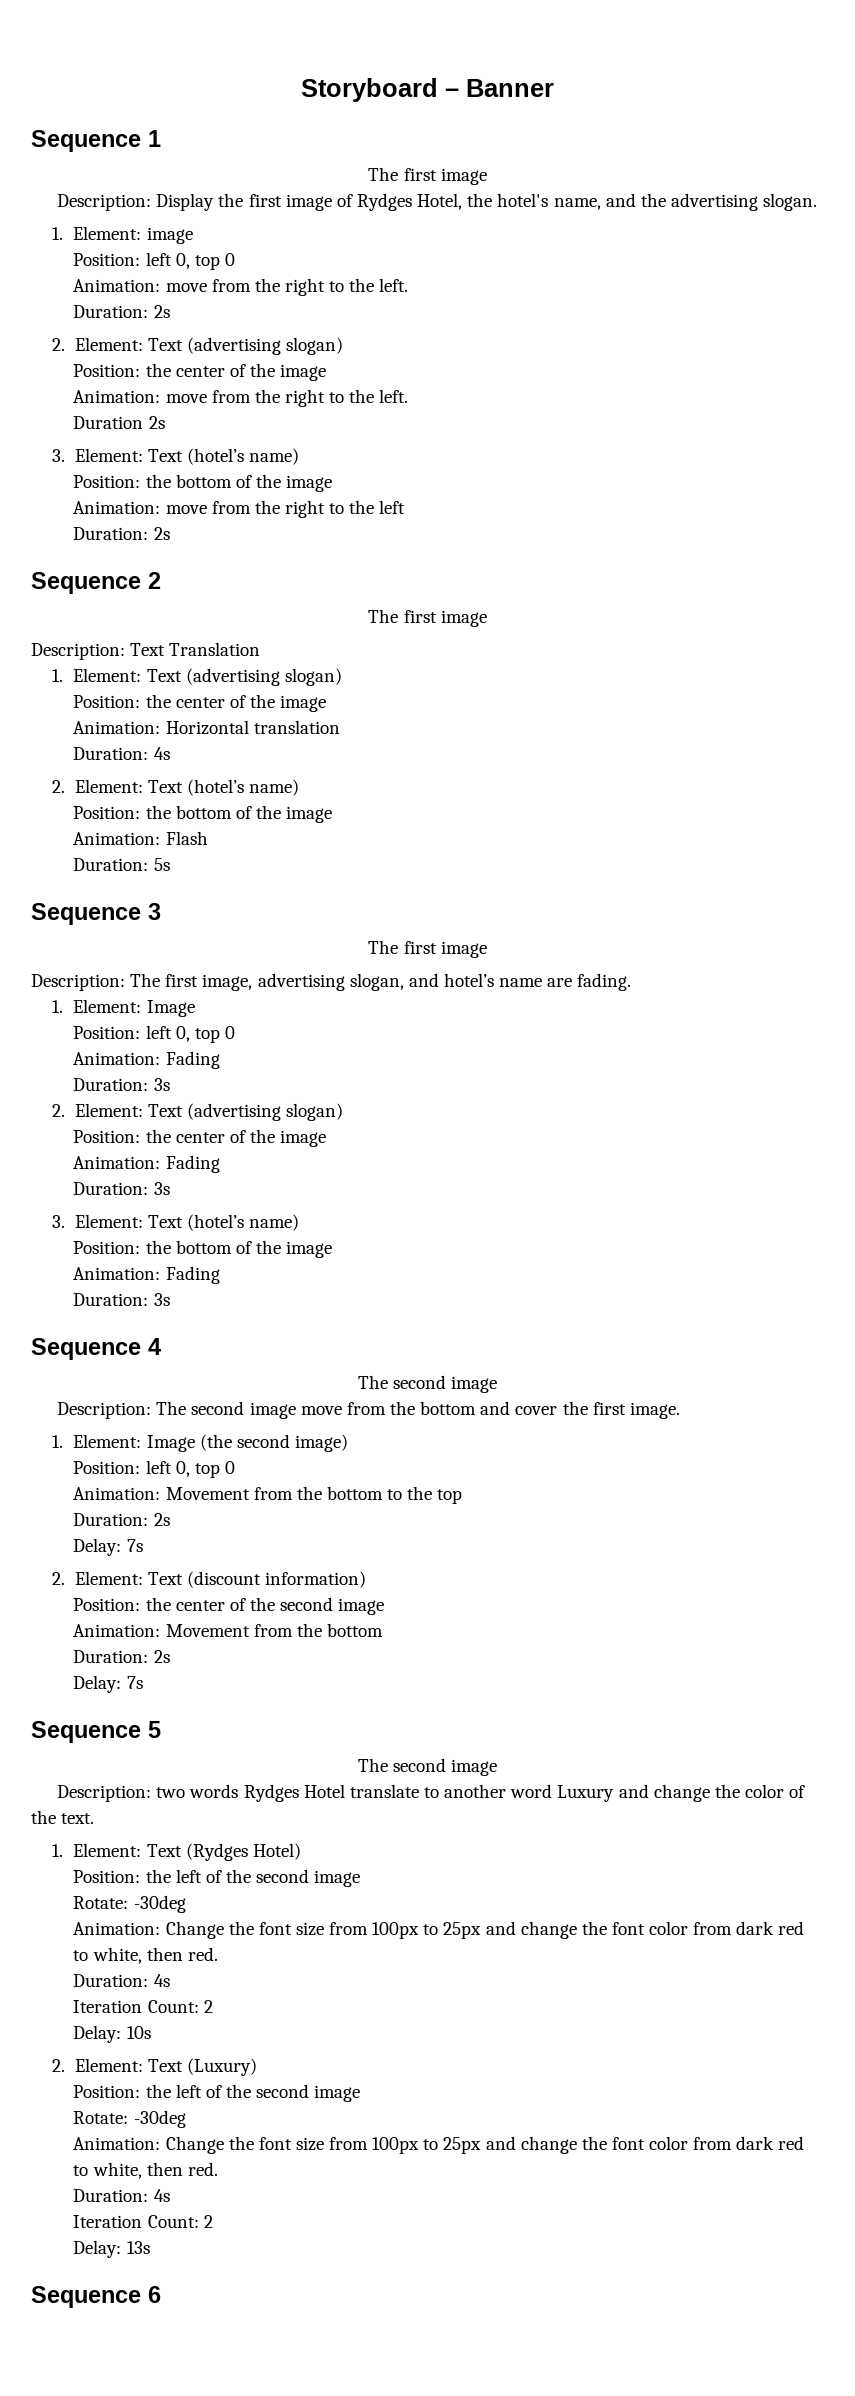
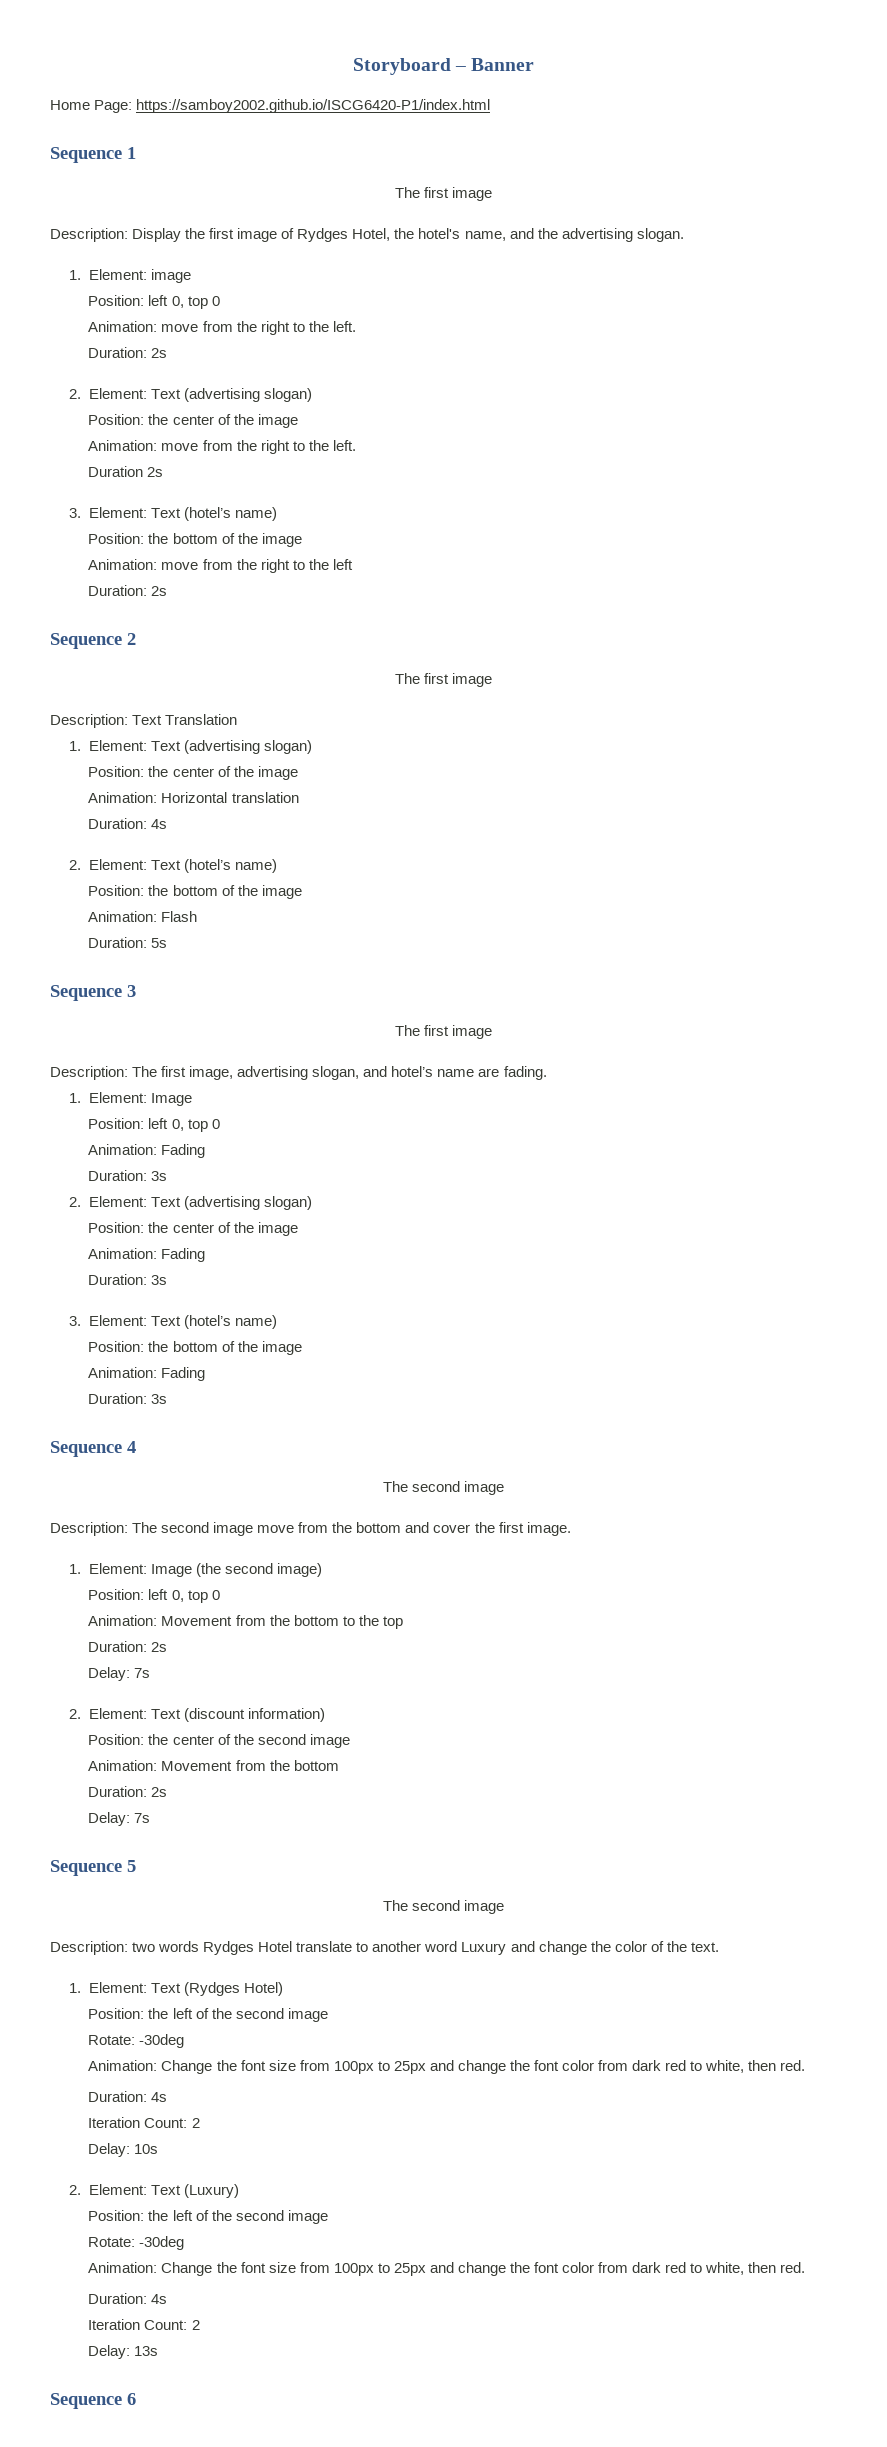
(554, 88) none -> [50,99,491,113] // Home Page: https://samboy2002.github.io/ISCG6420-P1/index.html

